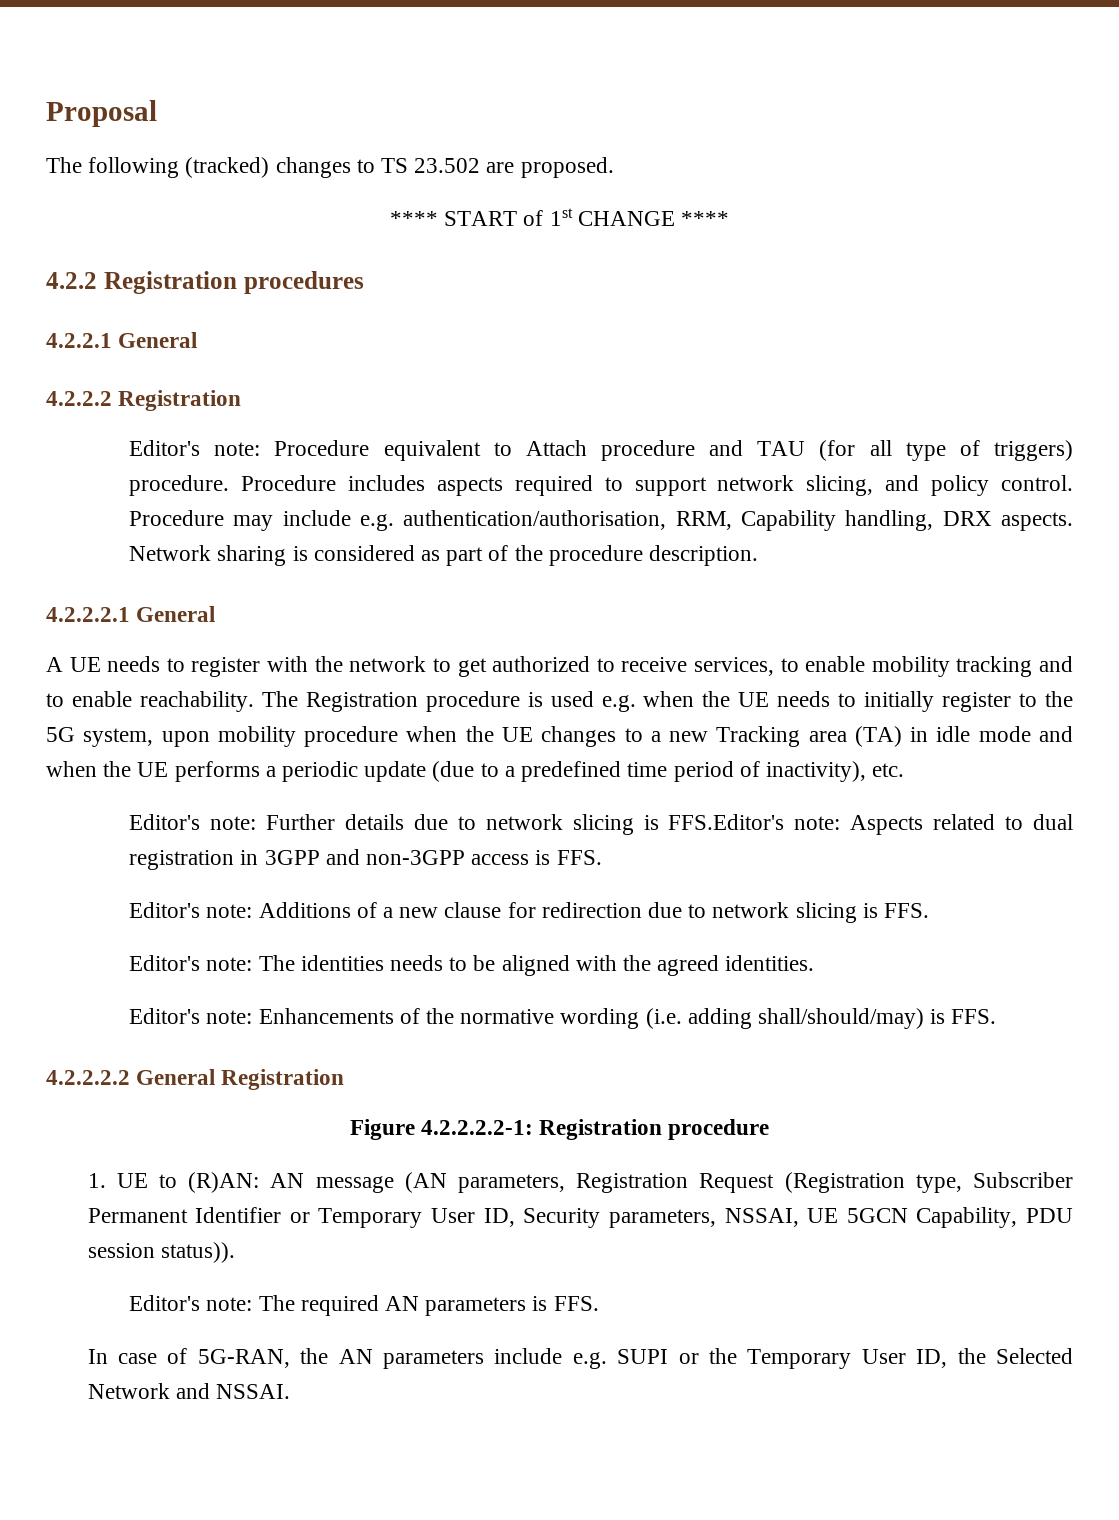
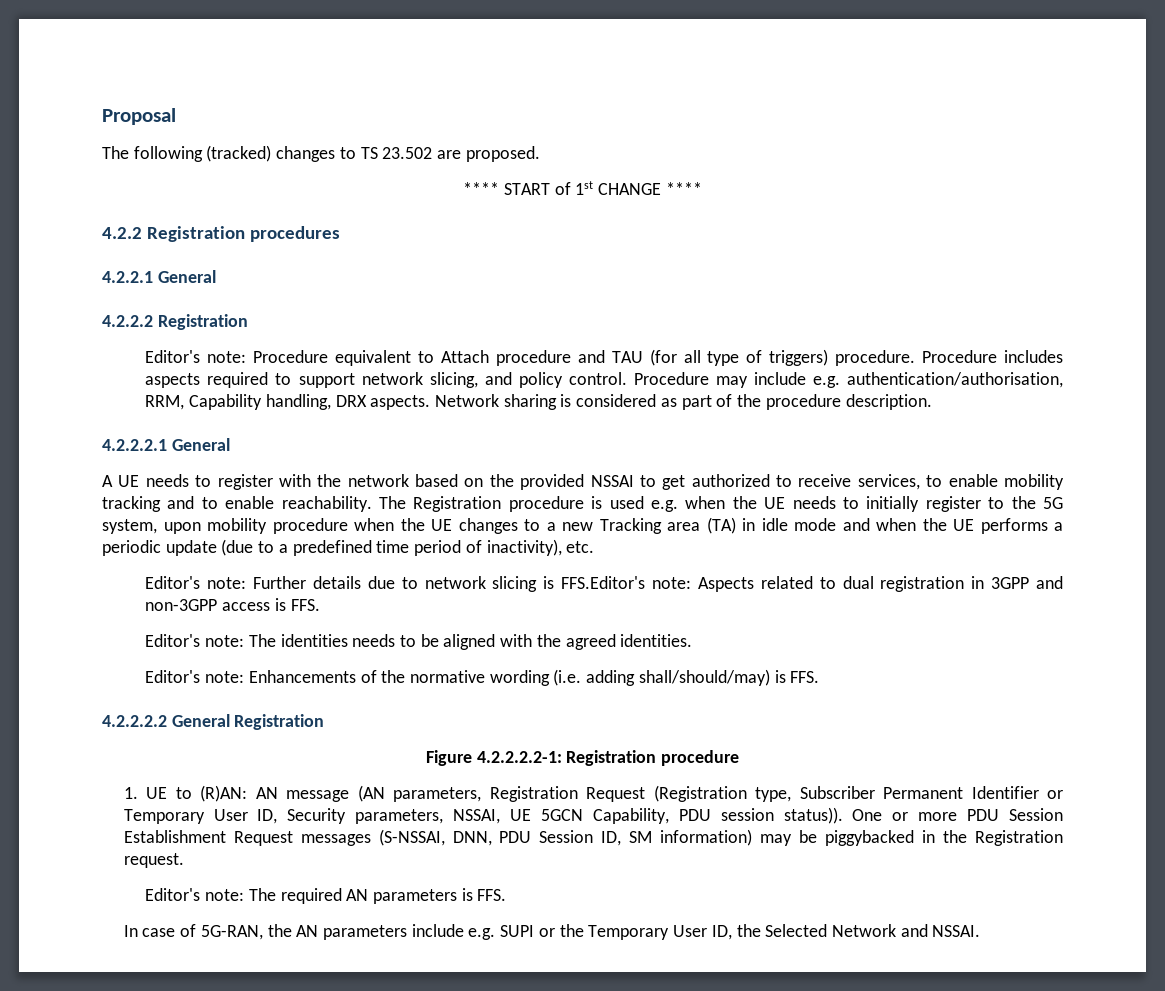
(427, 664) none -> [415,474,634,490] based on the provided NSSAI
[129,902,930,923] // Editor's note: Additions of a new clause for redirection due to network slicing is FFS. -> (320, 605) none
(235, 1252) none -> [852,808,1063,821] [123,829,1063,846] [123,853,184,868] One or more PDU Session Establishment Request messages (S-NSSAI, DNN, PDU Session ID, SM information) may be piggybacked in the Registration request.

